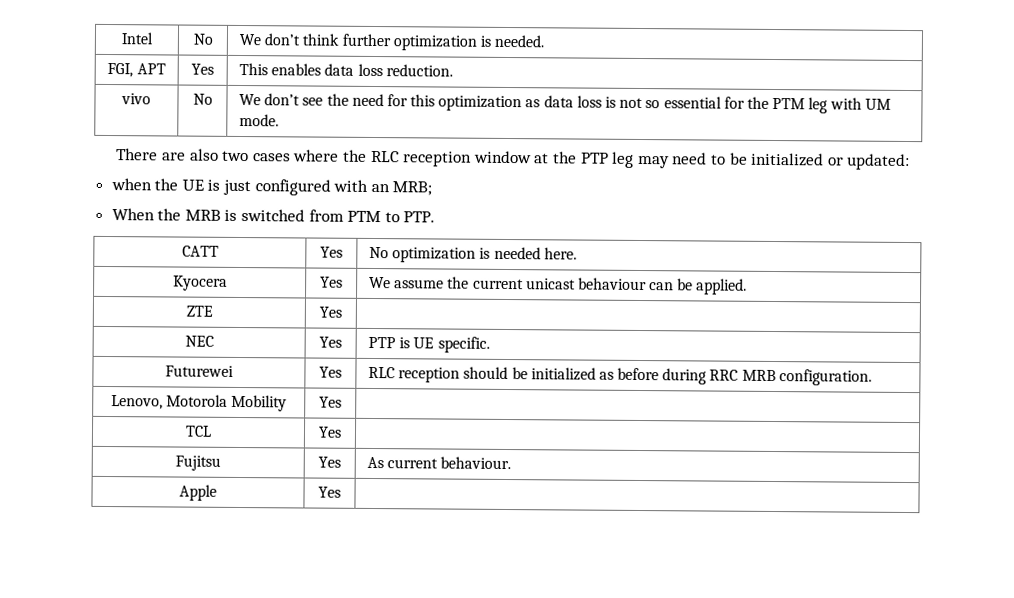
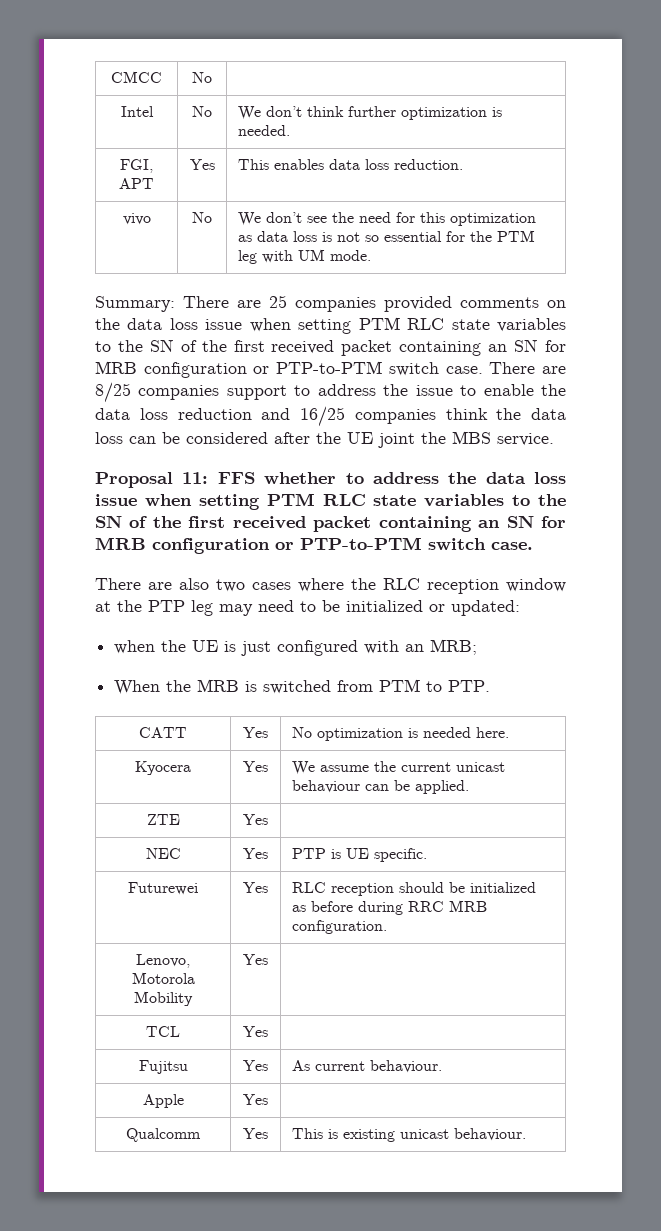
(121, 38) none -> [111,71,162,83] [192,72,212,83] CMCC | No | //
(280, 120) none -> [95,295,566,312] [95,317,566,334] [95,339,567,356] [95,361,566,378] [95,382,567,403] [95,406,566,427] [95,431,554,448] [95,472,566,488] [95,493,566,510] [95,515,566,532] [95,537,533,554] // Summary: There are 25 companies provided comments on the data loss issue when setting PTM RLC state variables to the SN of the first received packet containing an SN for MRB configuration or PTP-to-PTM switch case. There are 8/25 companies support to address the issue to enable the data loss reduction and 16/25 companies think the data loss can be considered after the UE joint the MBS service. // Proposal 11: FFS whether to address the data loss issue when setting PTM RLC state variables to the SN of the first received packet containing an SN for MRB configuration or PTP-to-PTM switch case.
(341, 492) none -> [126,1128,201,1142] [243,1128,268,1139] [291,1128,526,1142] // Qualcomm | Yes | This is existing unicast behaviour.

